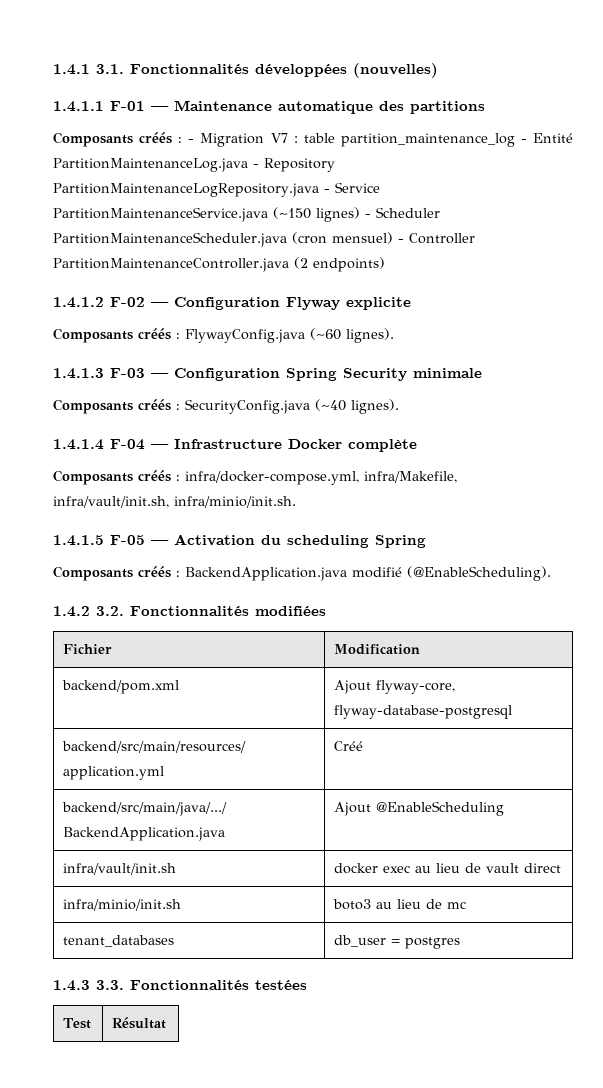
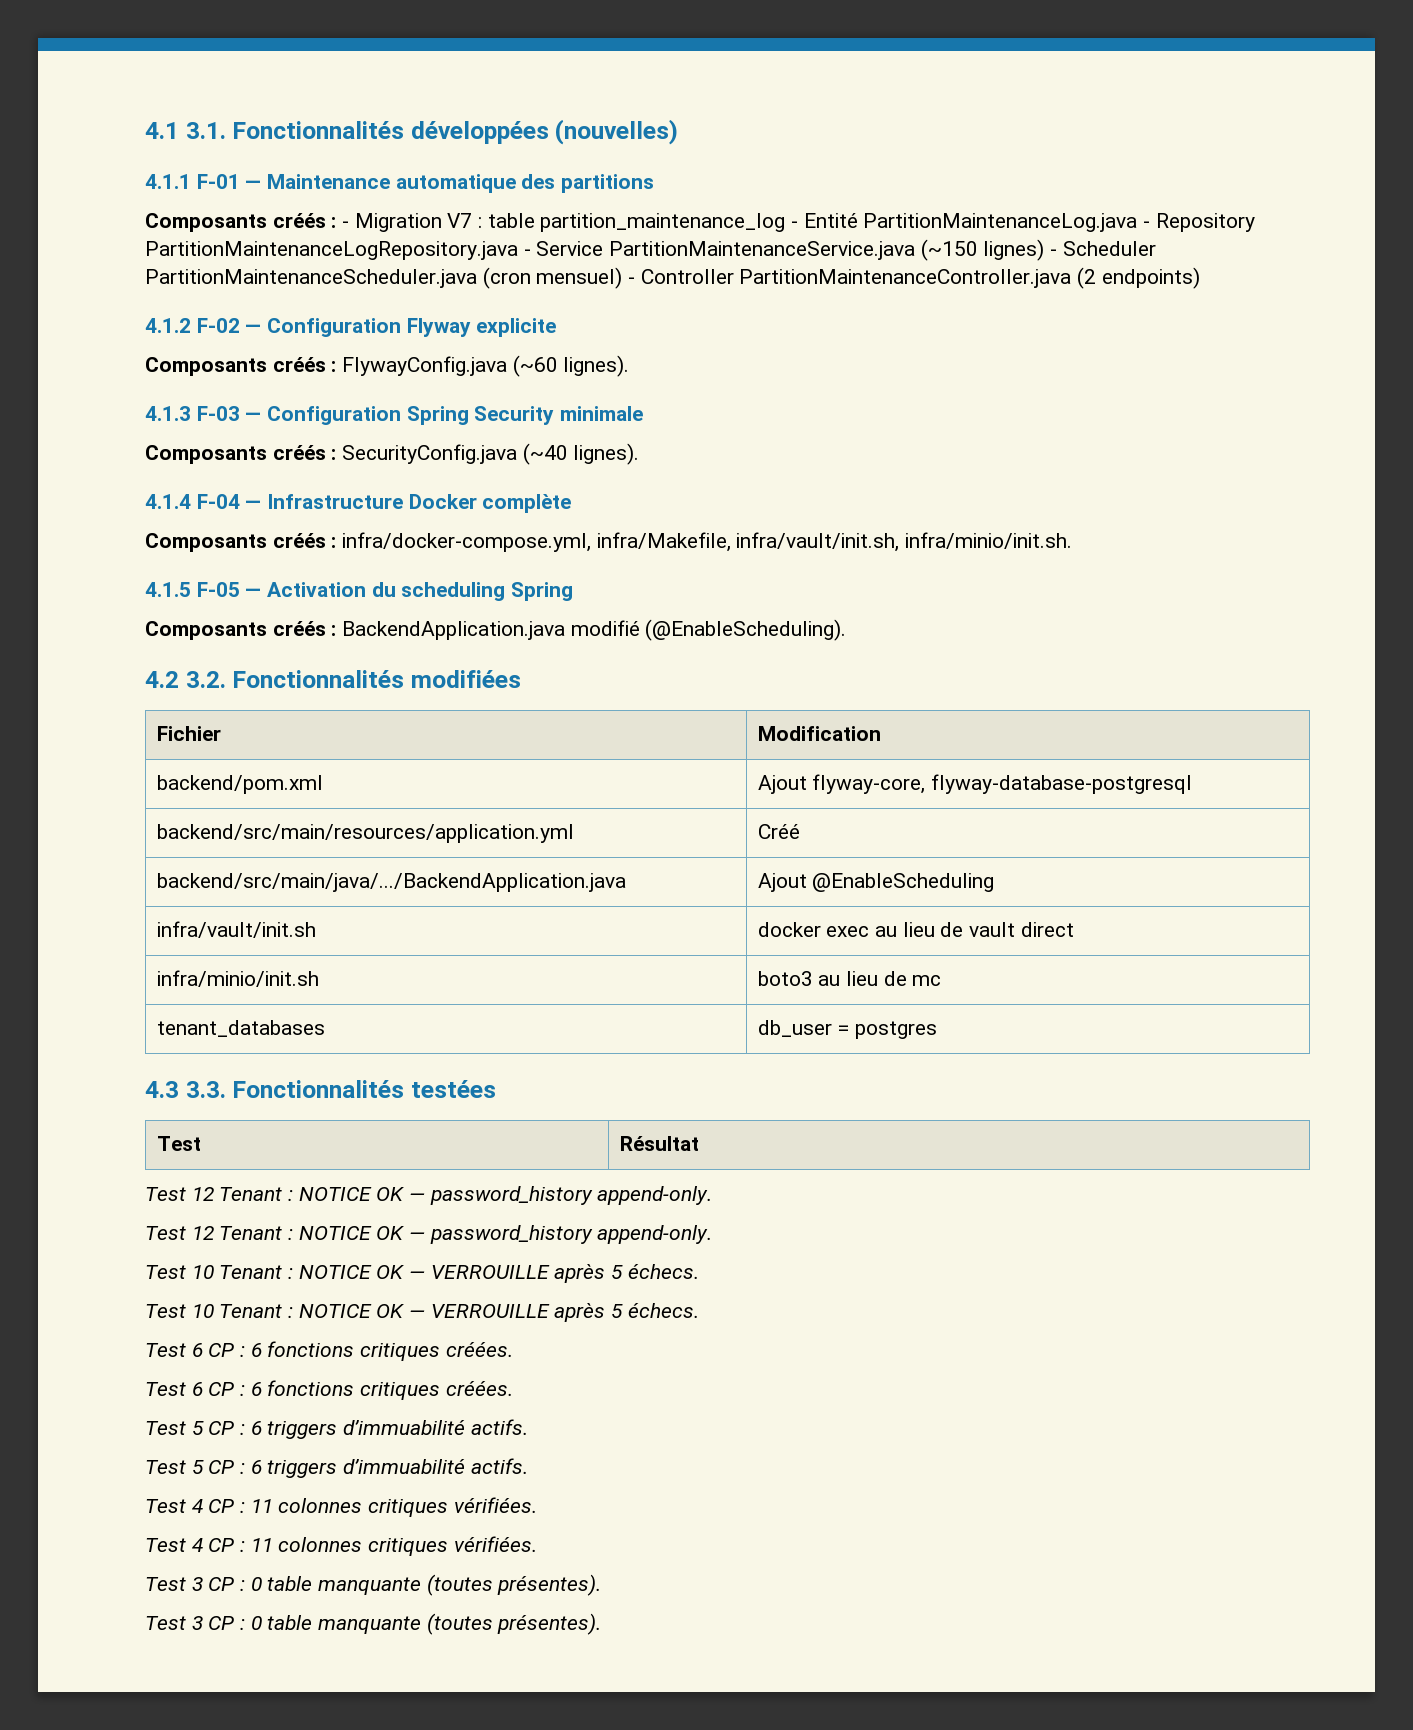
[53,64,90,75] 1.4.1 -> [145,122,179,139] 4.1
[53,101,104,112] 1.4.1.1 -> [145,174,191,189] 4.1.1
[53,297,104,308] 1.4.1.2 -> [145,318,191,333] 4.1.2
[53,368,104,379] 1.4.1.3 -> [145,406,191,421] 4.1.3
[53,439,104,450] 1.4.1.4 -> [145,494,191,509] 4.1.4
[53,535,104,546] 1.4.1.5 -> [145,582,191,597] 4.1.5
[53,606,90,617] 1.4.2 -> [145,671,179,688] 4.2
[53,980,90,991] 1.4.3 -> [145,1081,179,1098] 4.3
(167, 1023) none -> [145,1186,713,1205] [145,1225,713,1244] [145,1264,699,1283] [145,1303,699,1322] [145,1341,513,1361] [145,1380,513,1400] [145,1419,528,1439] [145,1458,528,1478] [145,1497,537,1517] [145,1536,537,1556] [145,1574,602,1596] [145,1613,602,1635] // Test 12 Tenant : NOTICE OK — password_history append-only. // Test 12 Tenant : NOTICE OK — password_history append-only. // Test 10 Tenant : NOTICE OK — VERROUILLE après 5 échecs. // Test 10 Tenant : NOTICE OK — VERROUILLE après 5 échecs. // Test 6 CP : 6 fonctions critiques créées. // Test 6 CP : 6 fonctions critiques créées. // Test 5 CP : 6 triggers d’immuabilité actifs. // Test 5 CP : 6 triggers d’immuabilité actifs. // Test 4 CP : 11 colonnes critiques vérifiées. // Test 4 CP : 11 colonnes critiques vérifiées. // Test 3 CP : 0 table manquante (toutes présentes). // Test 3 CP : 0 table manquante (toutes présentes).

